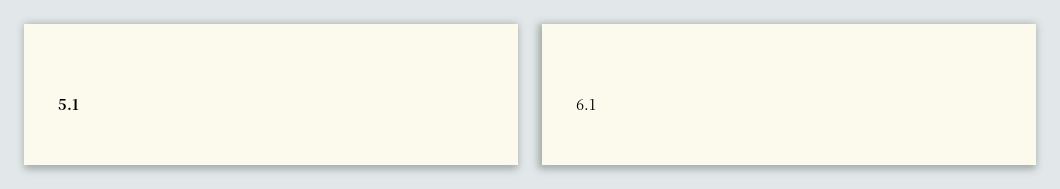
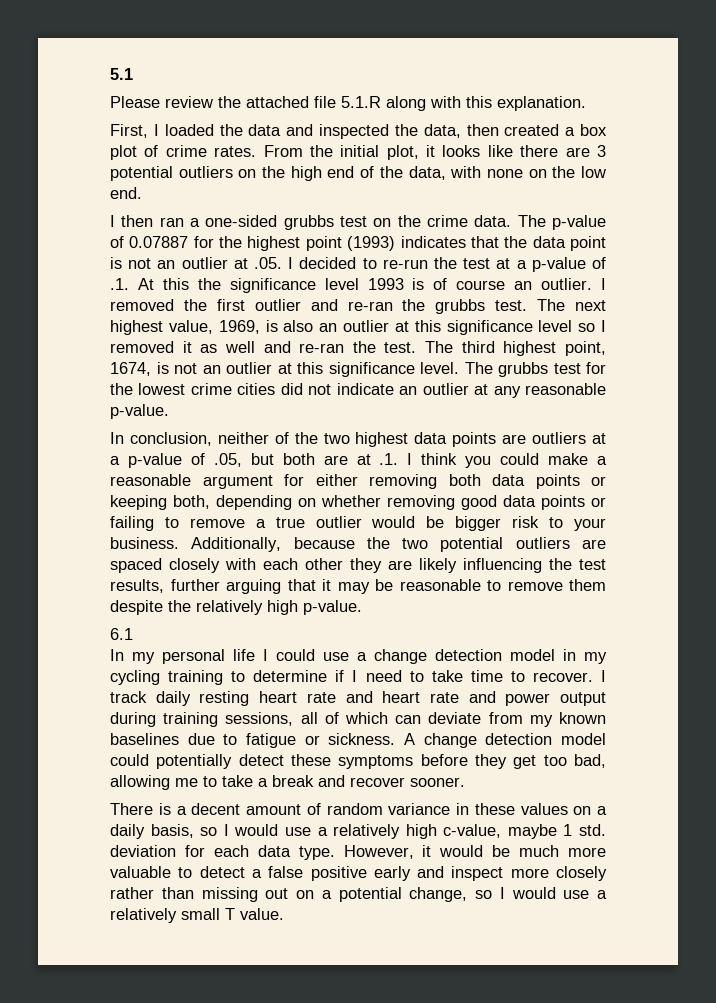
[576,99,596,110] 6.1 -> [110,96,586,111] [110,124,607,139] [110,145,606,160] [110,166,606,181] [110,187,142,199] [110,215,606,230] [110,236,606,251] [110,257,606,272] [110,278,607,293] [110,299,606,314] [110,320,606,335] [110,341,606,356] [110,362,606,377] [110,383,606,398] [110,404,169,419] [110,432,607,447] [110,453,607,468] [110,474,606,489] [110,495,606,510] [110,516,607,531] [110,537,606,552] [110,558,606,573] [110,579,606,594] [110,600,362,615] [110,628,133,640] [110,649,607,664] [110,670,606,685] [110,691,606,706] [110,712,606,727] [110,733,606,748] [110,754,606,769] [110,775,465,790] [110,803,607,815] [110,824,606,839] [110,845,606,860] [110,866,607,881] [110,887,607,902] [110,908,284,923] Please review the attached file 5.1.R along with this explanation. // First, I loaded the data and inspected the data, then created a box plot of crime rates. From the initial plot, it looks like there are 3 potential outliers on the high end of the data, with none on the low end. // I then ran a one-sided grubbs test on the crime data. The p-value of 0.07887 for the highest point (1993) indicates that the data point is not an outlier at .05. I decided to re-run the test at a p-value of .1. At this the significance level 1993 is of course an outlier. I removed the first outlier and re-ran the grubbs test. The next highest value, 1969, is also an outlier at this significance level so I removed it as well and re-ran the test. The third highest point, 1674, is not an outlier at this significance level. The grubbs test for the lowest crime cities did not indicate an outlier at any reasonable p-value. // In conclusion, neither of the two highest data points are outliers at a p-value of .05, but both are at .1. I think you could make a reasonable argument for either removing both data points or keeping both, depending on whether removing good data points or failing to remove a true outlier would be bigger risk to your business. Additionally, because the two potential outliers are spaced closely with each other they are likely influencing the test results, further arguing that it may be reasonable to remove them despite the relatively high p-value. // 6.1 // In my personal life I could use a change detection model in my cycling training to determine if I need to take time to recover. I track daily resting heart rate and heart rate and power output during training sessions, all of which can deviate from my known baselines due to fatigue or sickness. A change detection model could potentially detect these symptoms before they get too bad, allowing me to take a break and recover sooner. // There is a decent amount of random variance in these values on a daily basis, so I would use a relatively high c-value, maybe 1 std. deviation for each data type. However, it would be much more valuable to detect a false positive early and inspect more closely rather than missing out on a potential change, so I would use a relatively small T value.

